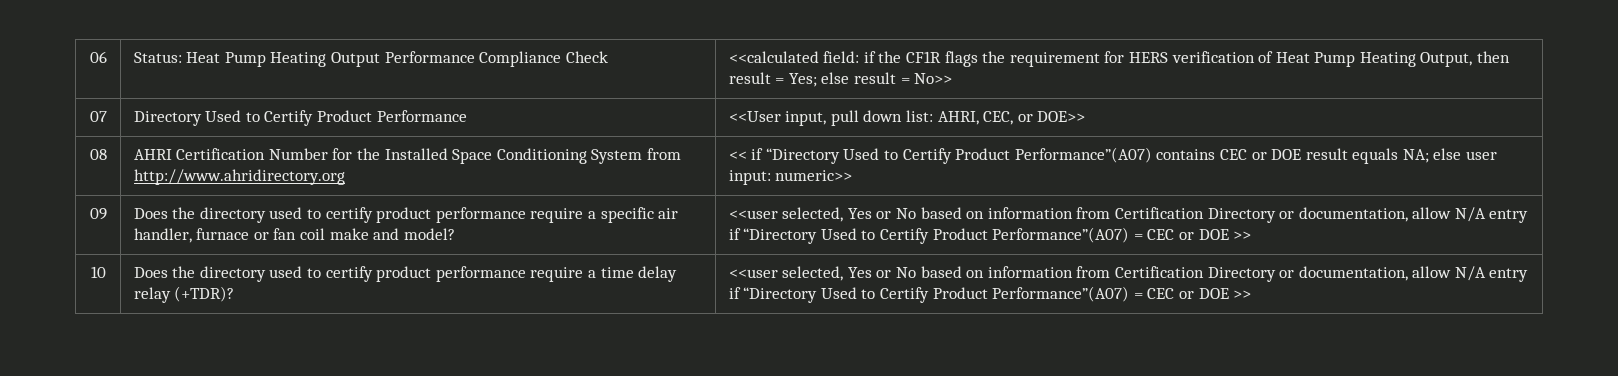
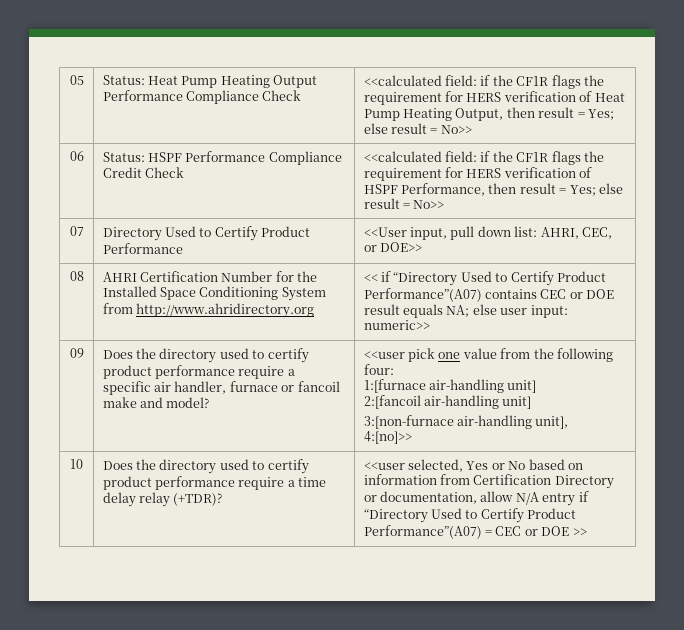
[89,51,107,63] 06 -> [69,75,84,85] 05
(953, 78) none -> [69,151,84,161] [102,151,342,165] [102,167,185,178] [363,151,604,165] [363,167,593,181] [363,183,623,196] [363,198,445,209] // 06 | Status: HSPF Performance Compliance Credit Check | <<calculated field: if the CF1R flags the requirement for HERS verification of HSPF Performance, then result = Yes; else result = No>>
[273,228,325,240] fan coil -> [297,381,340,392] fancoil
[782,207,1529,223] [728,227,1252,244] selected, Yes or No based on information from Certification Directory or documentation, allow N/A entry if “Directory Used to Certify Product Performance”(A07) = CEC or DOE >> -> [408,348,613,362] [363,364,394,375] [363,379,537,393] [363,395,532,409] [363,415,569,429] [363,431,412,444] pick one value from the following four: // 1:[furnace air-handling unit] // 2:[fancoil air-handling unit] // 3:[non-furnace air-handling unit], // 4:[no]>>

